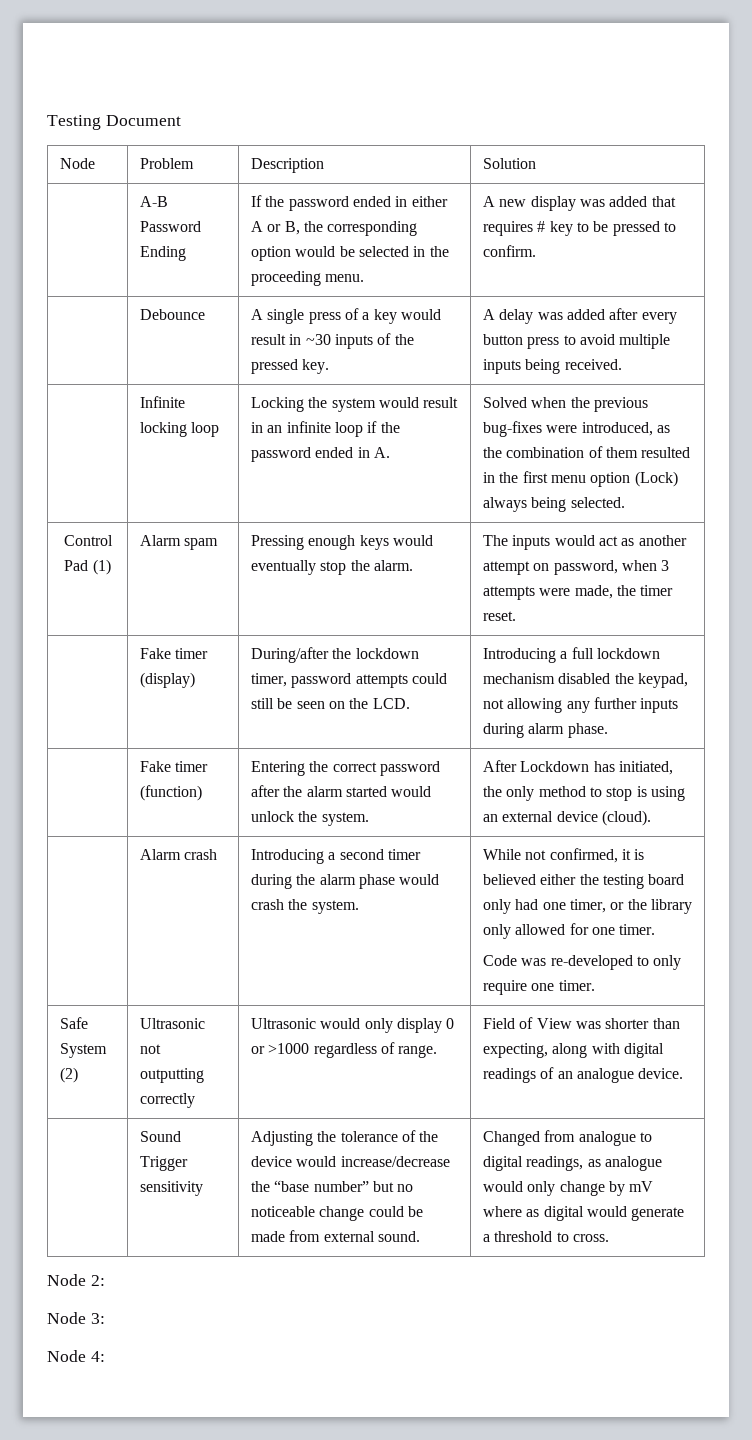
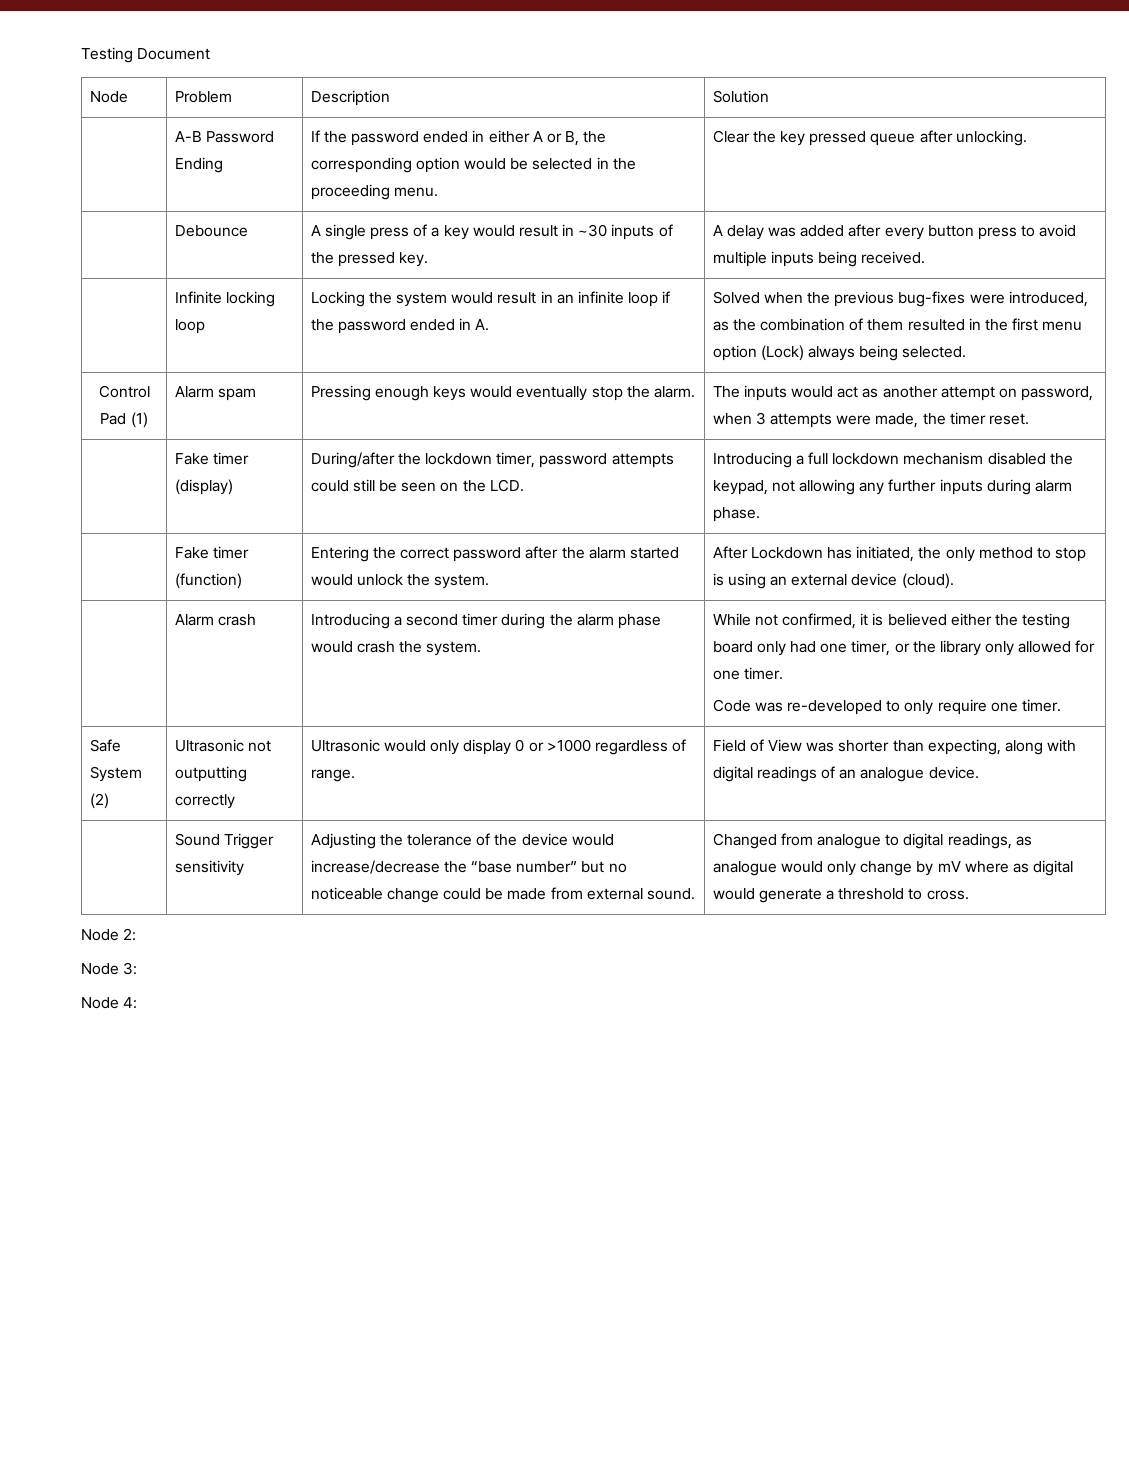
[483,196,676,211] [483,221,676,236] [483,245,537,257] A new display was added that requires # key to be pressed to confirm. -> [712,130,1027,146] Clear the key pressed queue after unlocking.

